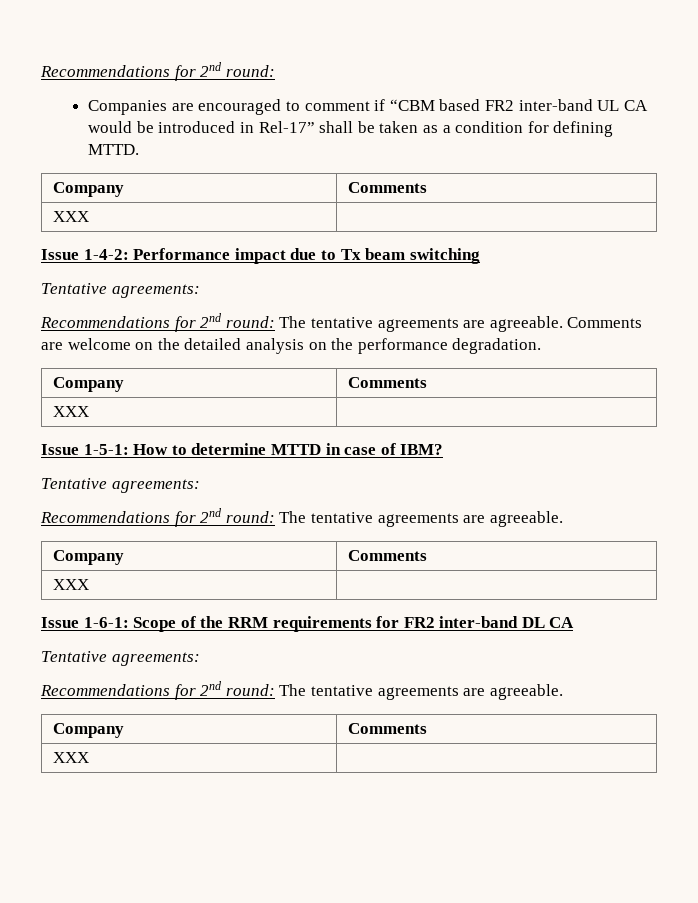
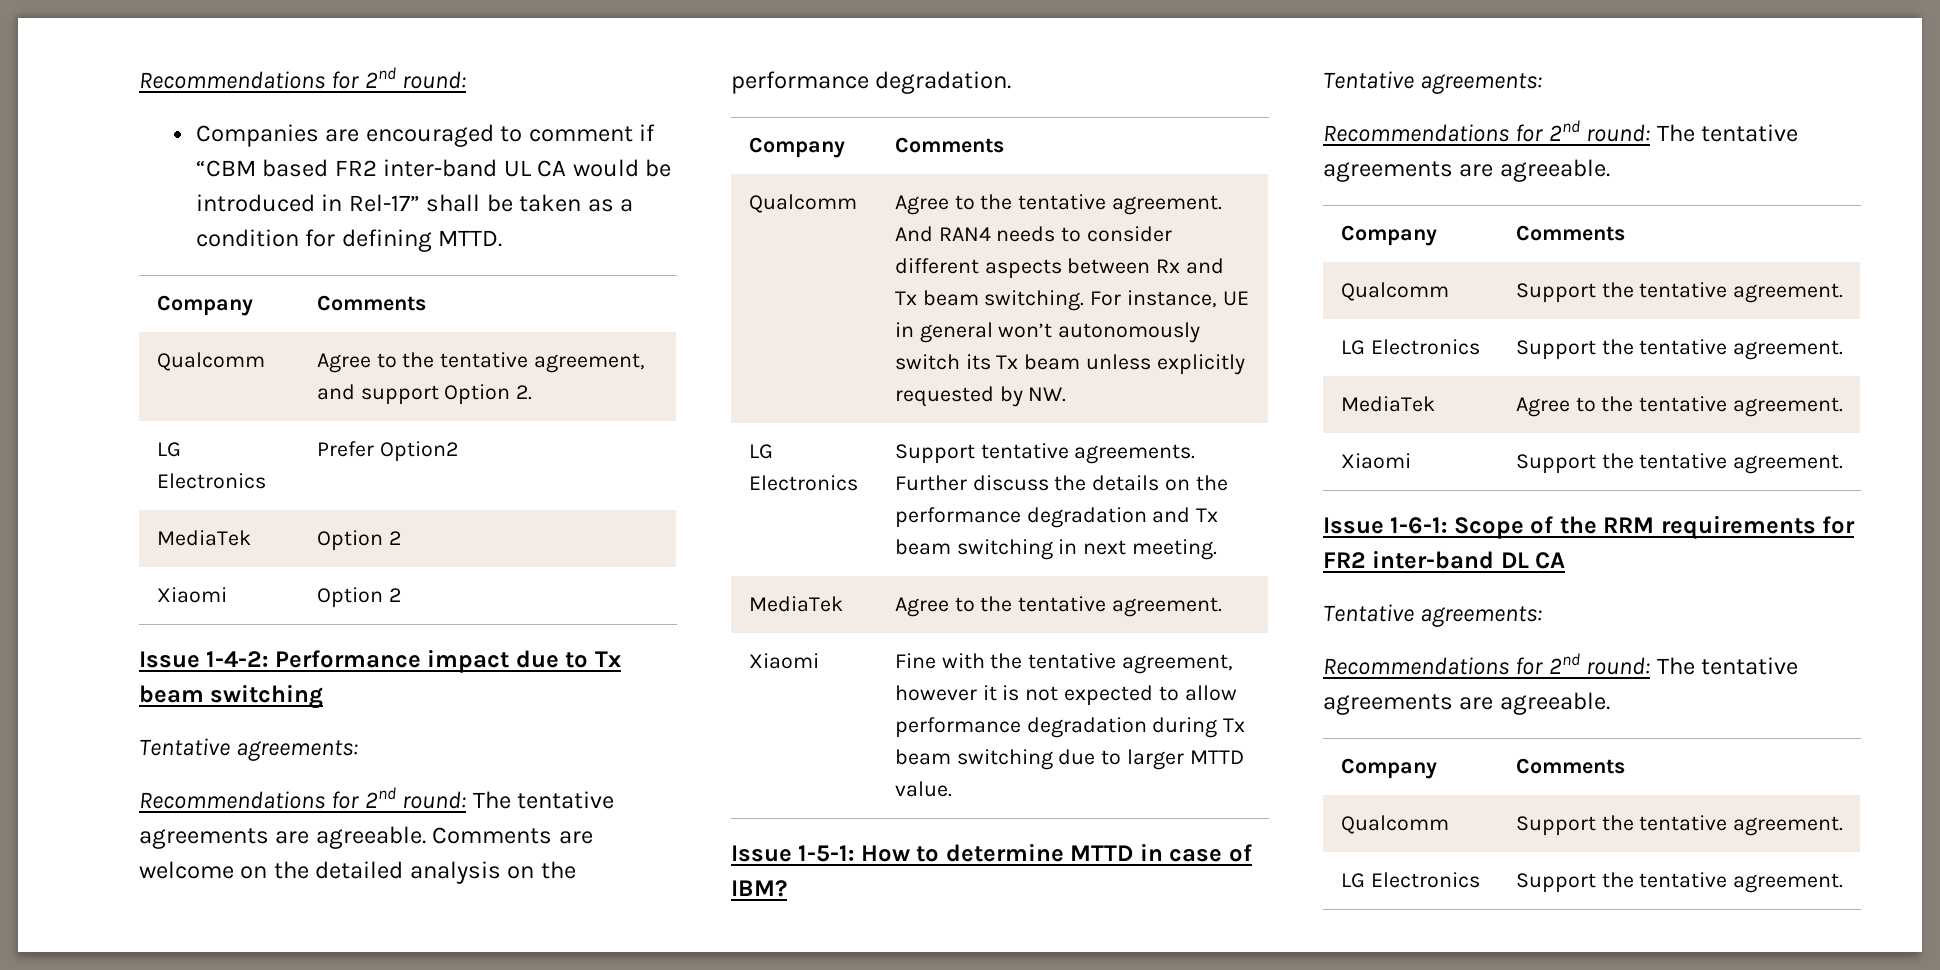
[53,211,90,222] XXX | -> [156,352,265,371] [316,352,645,373] [316,384,533,405] [156,442,181,457] [156,473,266,489] [316,441,458,462] [156,530,251,546] [316,530,401,551] [156,587,227,603] [316,587,401,608] Qualcomm | Agree to the tentative agreement, and support Option 2. // LG Electronics | Prefer Option2 // MediaTek | Option 2 // Xiaomi | Option 2
[53,406,90,417] XXX | -> [748,194,857,213] [894,194,1222,215] [894,226,1172,242] [894,258,1224,279] [894,290,1249,311] [894,322,1201,343] [894,354,1245,375] [894,386,1067,407] [748,444,773,459] [748,475,858,491] [894,443,1196,464] [894,475,1228,491] [894,507,1219,528] [894,539,1217,560] [748,596,843,612] [894,596,1222,617] [748,653,819,669] [894,653,1233,674] [894,685,1237,706] [894,717,1246,738] [894,749,1244,770] [894,781,952,797] Qualcomm | Agree to the tentative agreement. And RAN4 needs to consider different aspects between Rx and Tx beam switching. For instance, UE in general won’t autonomously switch its Tx beam unless explicitly requested by NW. // LG Electronics | Support tentative agreements. Further discuss the details on the performance degradation and Tx beam switching in next meeting. // MediaTek | Agree to the tentative agreement. // Xiaomi | Fine with the tentative agreement, however it is not expected to allow performance degradation during Tx beam switching due to larger MTTD value.
[53,579,90,590] XXX | -> [1340,282,1449,301] [1515,282,1844,303] [1340,339,1480,355] [1515,339,1844,360] [1340,396,1435,412] [1515,396,1843,417] [1340,453,1411,469] [1515,453,1844,474] Qualcomm | Support the tentative agreement. // LG Electronics | Support the tentative agreement. // MediaTek | Agree to the tentative agreement. // Xiaomi | Support the tentative agreement.
[53,752,90,763] XXX | -> [1340,815,1449,834] [1515,815,1844,836] [1340,872,1480,888] [1515,872,1844,893] Qualcomm | Support the tentative agreement. // LG Electronics | Support the tentative agreement.

